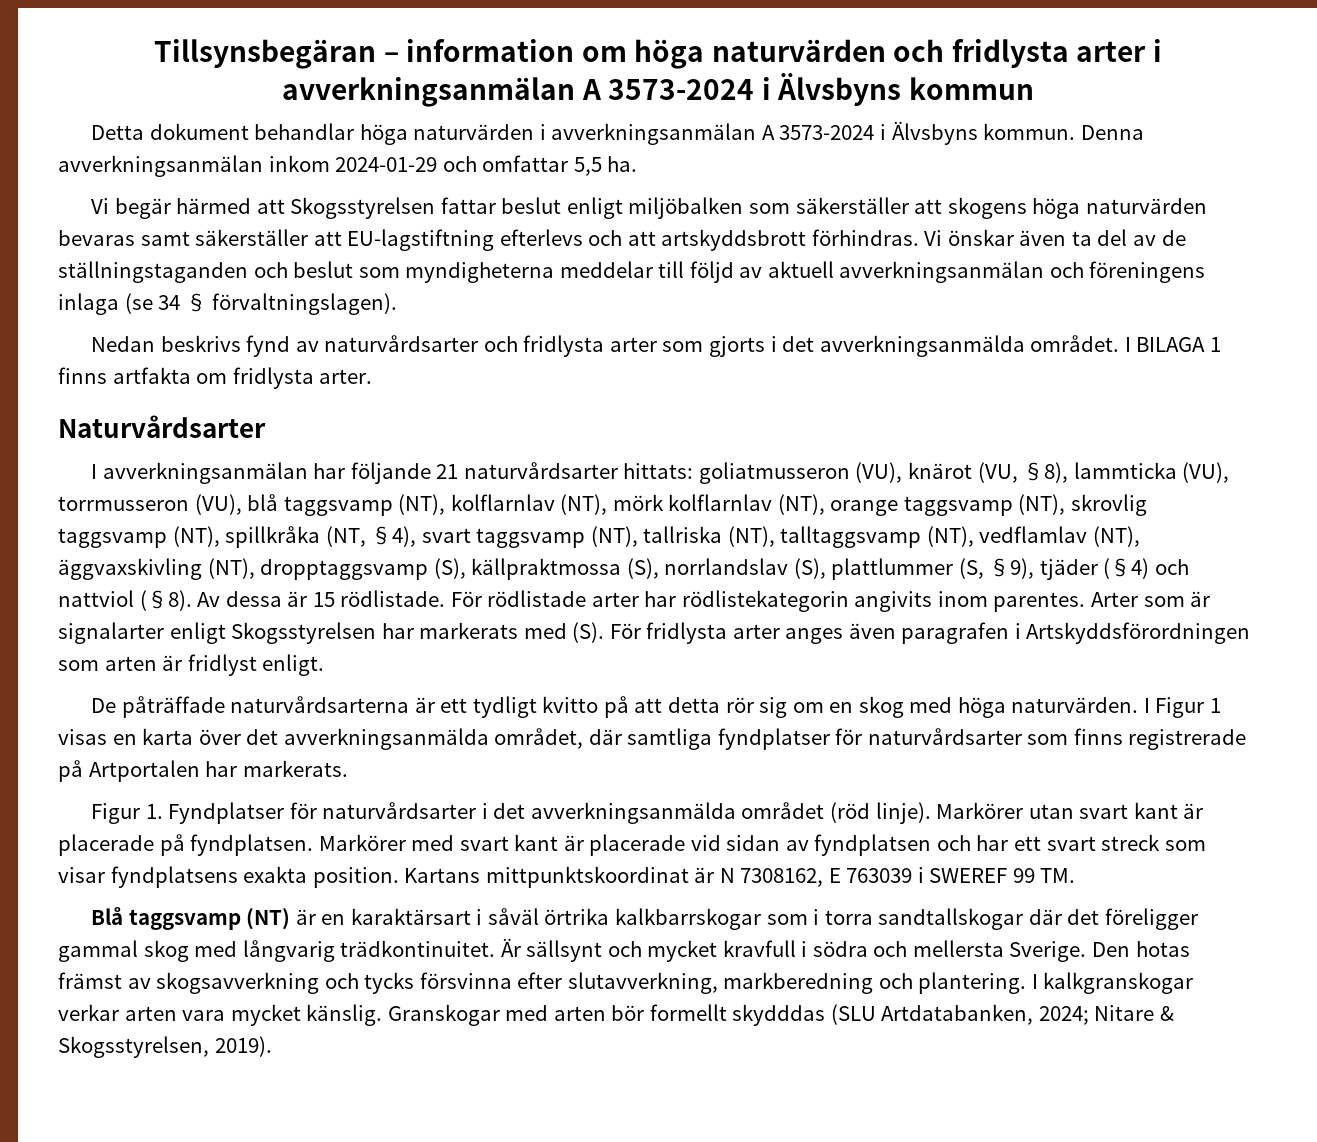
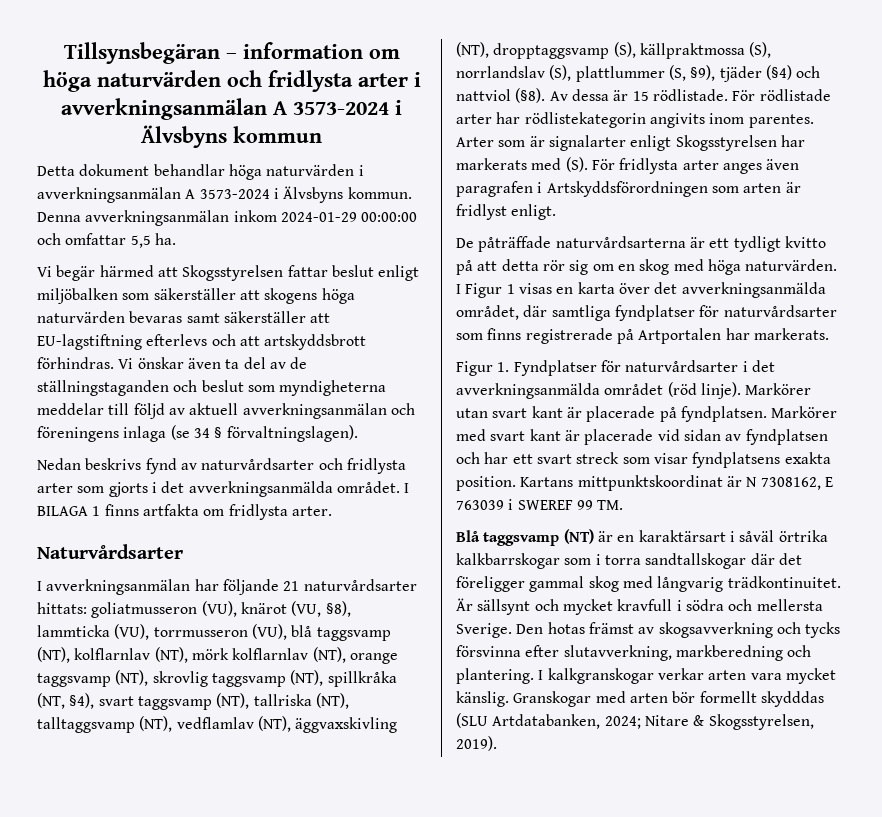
(438, 164) none -> [361,212,418,222] 00:00:00

